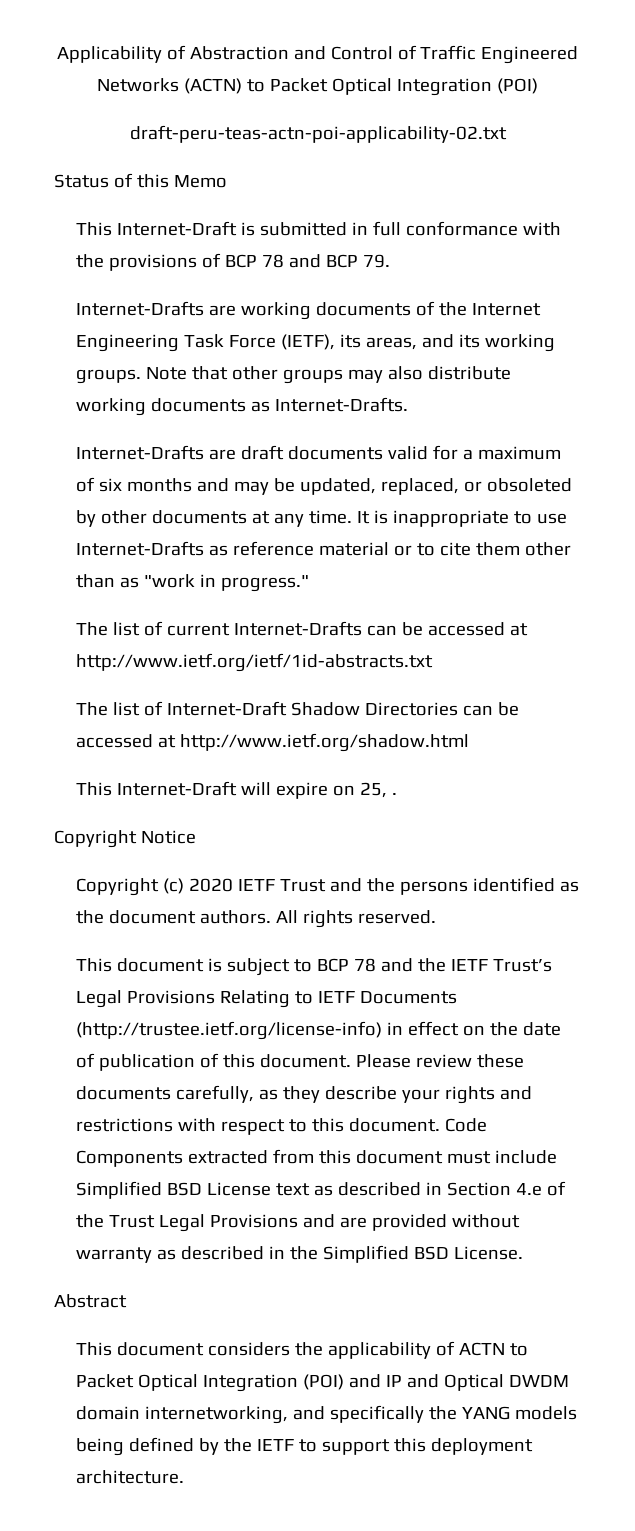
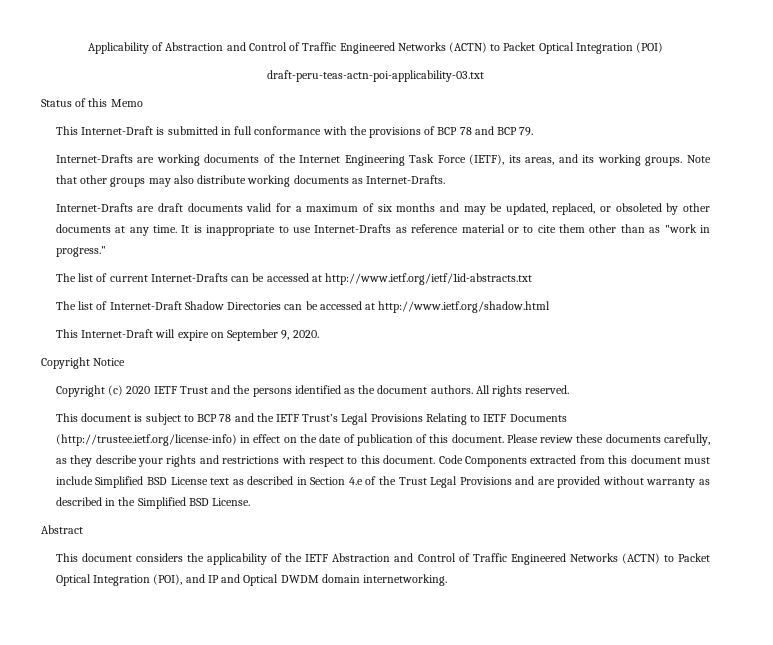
[129,125,507,143] draft-peru-teas-actn-poi-applicability-02.txt -> [267,70,484,82] draft-peru-teas-actn-poi-applicability-03.txt
[360,782,398,798] 25, . -> [227,329,319,341] September 9, 2020.
[459,1342,529,1356] [76,1374,345,1392] ACTN to Packet Optical Integration (POI) -> [285,553,711,565] [55,574,183,586] the IETF Abstraction and Control of Traffic Engineered Networks (ACTN) to Packet Optical Integration (POI),
[145,1405,578,1424] [76,1437,534,1456] [76,1470,185,1484] internetworking, and specifically the YANG models being defined by the IETF to support this deployment architecture. -> [362,574,447,586] internetworking.

